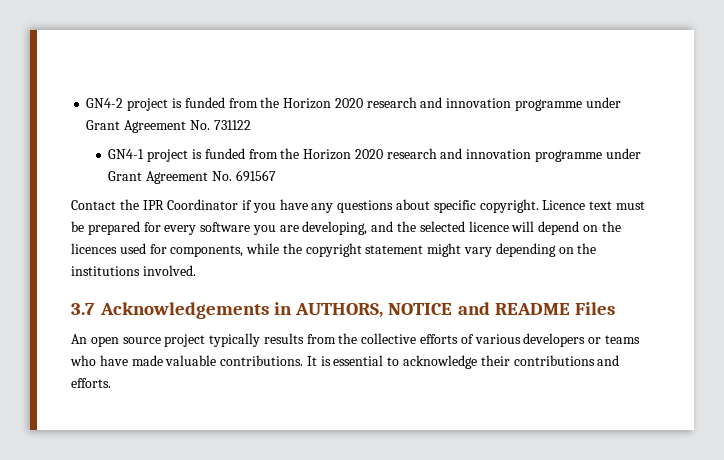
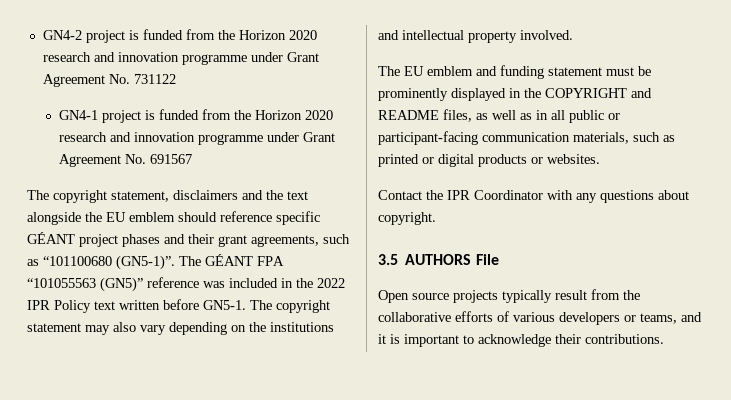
[71,199,645,213] [71,221,621,235] [71,243,462,257] Contact the IPR Coordinator if you have any questions about specific copyright. Licence text must be prepared for every software you are developing, and the selected licence will depend on the licences used for components, while the copyright statement might -> [27,190,308,203] [27,211,320,225] [27,232,350,247] [27,254,284,270] [27,277,345,292] [27,299,330,313] [27,322,136,335] The copyright statement, disclaimers and the text alongside the EU emblem should reference specific GÉANT project phases and their grant agreements, such as “101100680 (GN5-1)”. The GÉANT FPA “101055563 (GN5)” reference was included in the 2022 IPR Policy text written before GN5-1. The copyright statement may also
[142,265,196,276] [71,302,615,319] [71,333,417,347] involved. // 3.7 Acknowledgements in AUTHORS, NOTICE and README Files // An open source project typically results from the collective -> [378,30,573,43] [378,65,651,79] [378,88,652,101] [378,109,620,123] [378,131,675,145] [378,154,600,167] [378,190,689,203] [378,212,436,225] [378,254,499,265] [378,289,640,303] [378,312,451,322] and intellectual property involved. // The EU emblem and funding statement must be prominently displayed in the COPYRIGHT and README files, as well as in all public or participant-facing communication materials, such as printed or digital products or websites. // Contact the IPR Coordinator with any questions about copyright. // 3.5 AUTHORS File // Open source projects typically result from the collaborative
[604,335,640,344] [70,355,620,369] [71,378,111,388] teams who have made valuable contributions. It is essential to acknowledge their contributions and efforts. -> [640,312,702,324] [378,334,664,347] teams, and it is important to acknowledge their contributions.

